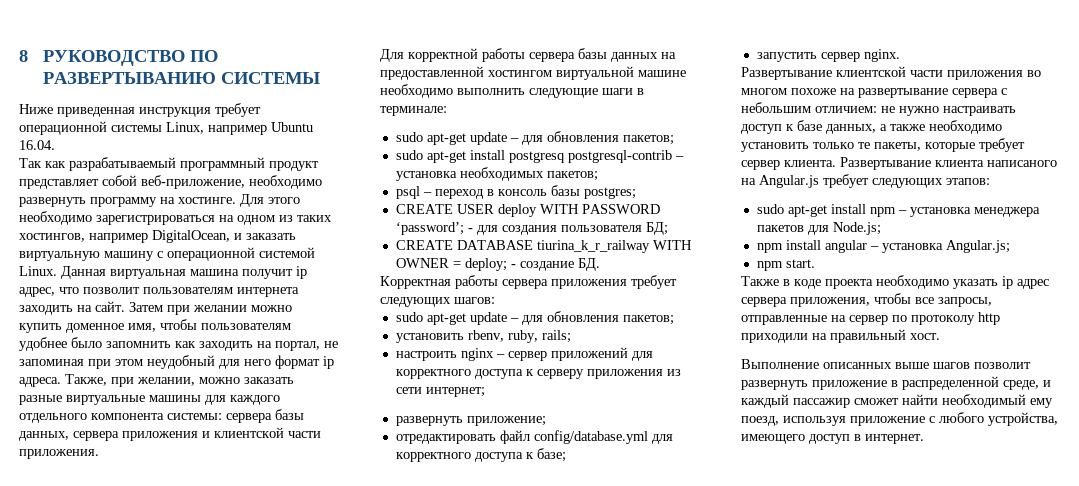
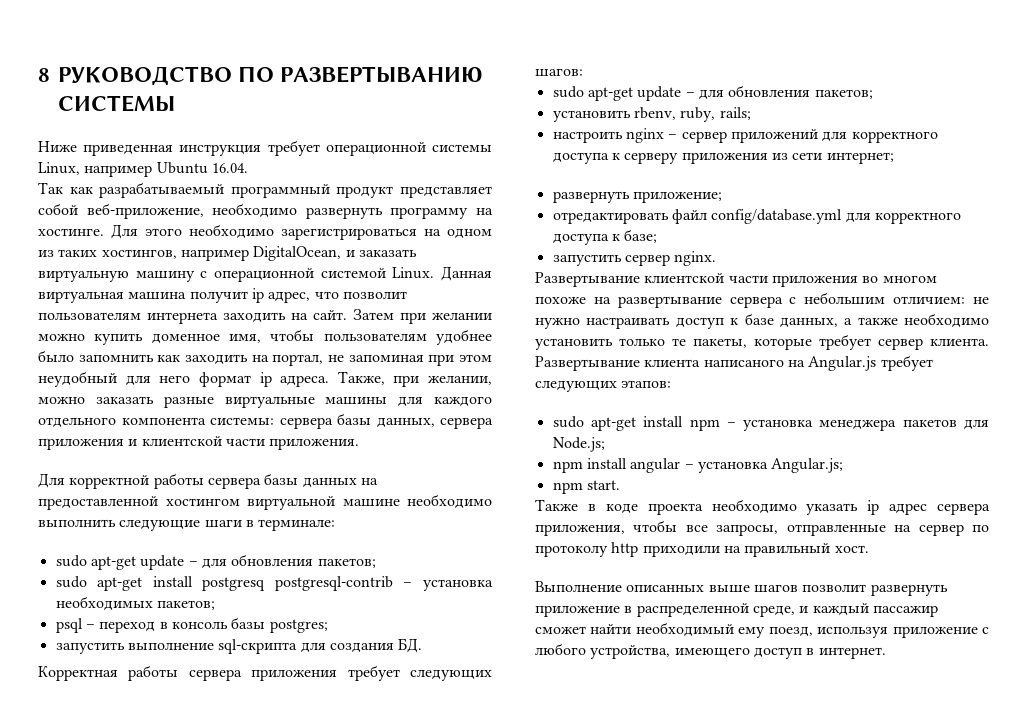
[395,204,660,217] [395,222,668,235] [395,240,692,253] [395,258,574,271] CREATE USER deploy WITH PASSWORD ‘password’; - для создания пользователя БД; // CREATE DATABASE tiurina_k_r_railway WITH OWNER = deploy; - создание -> [55,639,394,654] запустить выполнение sql-скрипта для создания

